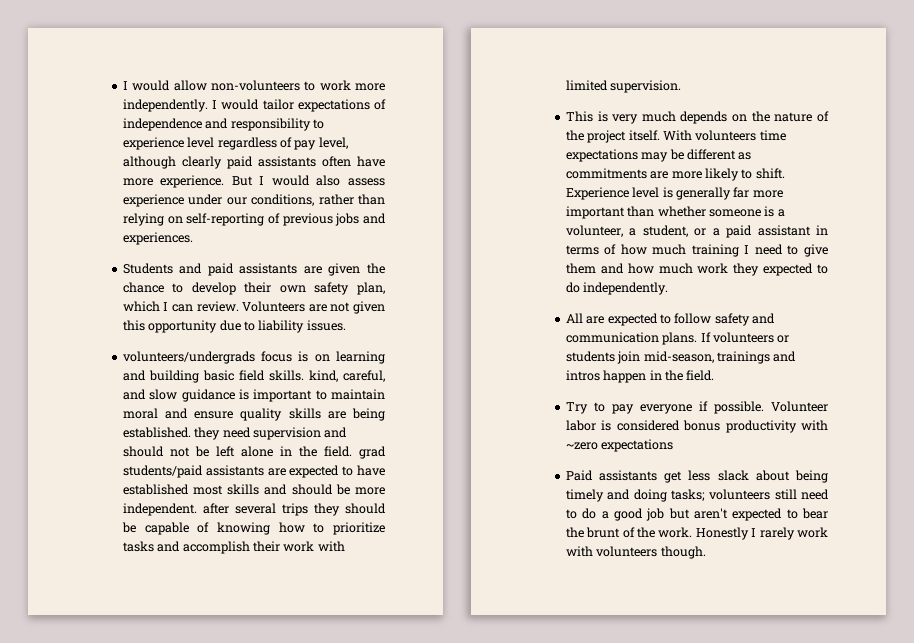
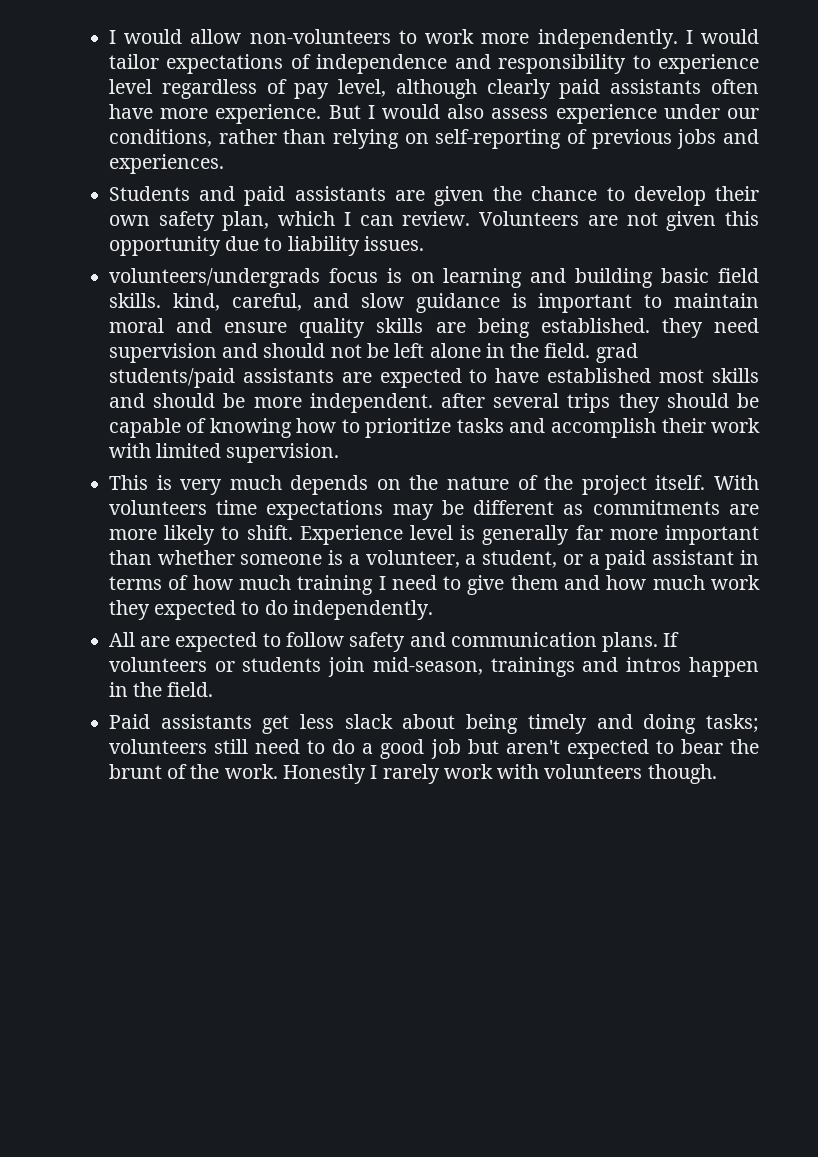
[565,401,828,414] [565,420,828,433] [565,439,674,452] // Try to pay everyone if possible. Volunteer labor is considered bonus productivity with ~zero expectations -> (214, 689) none

